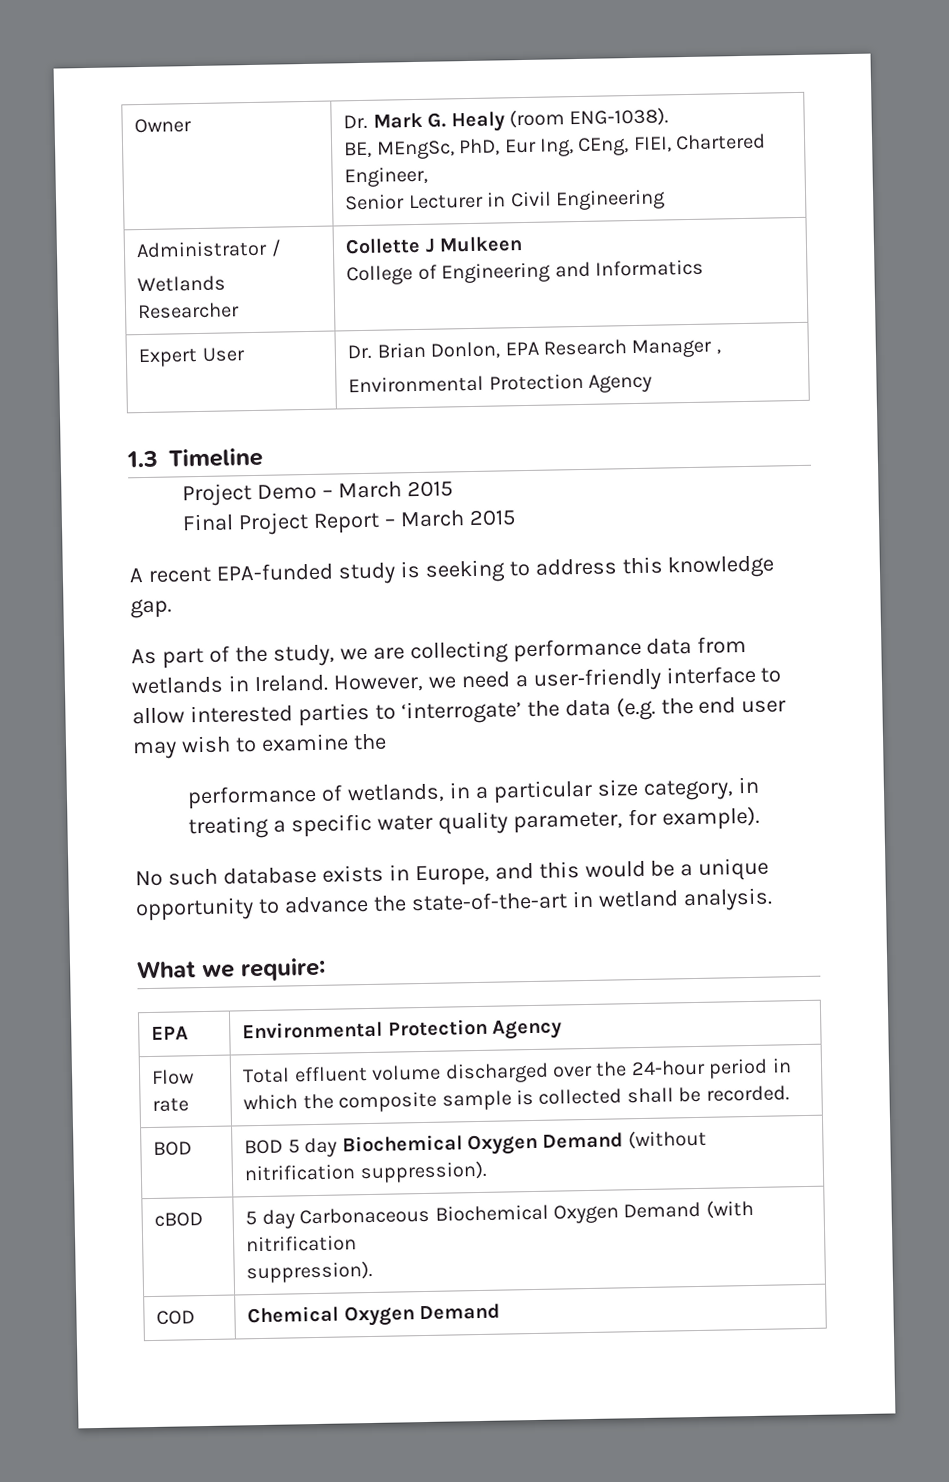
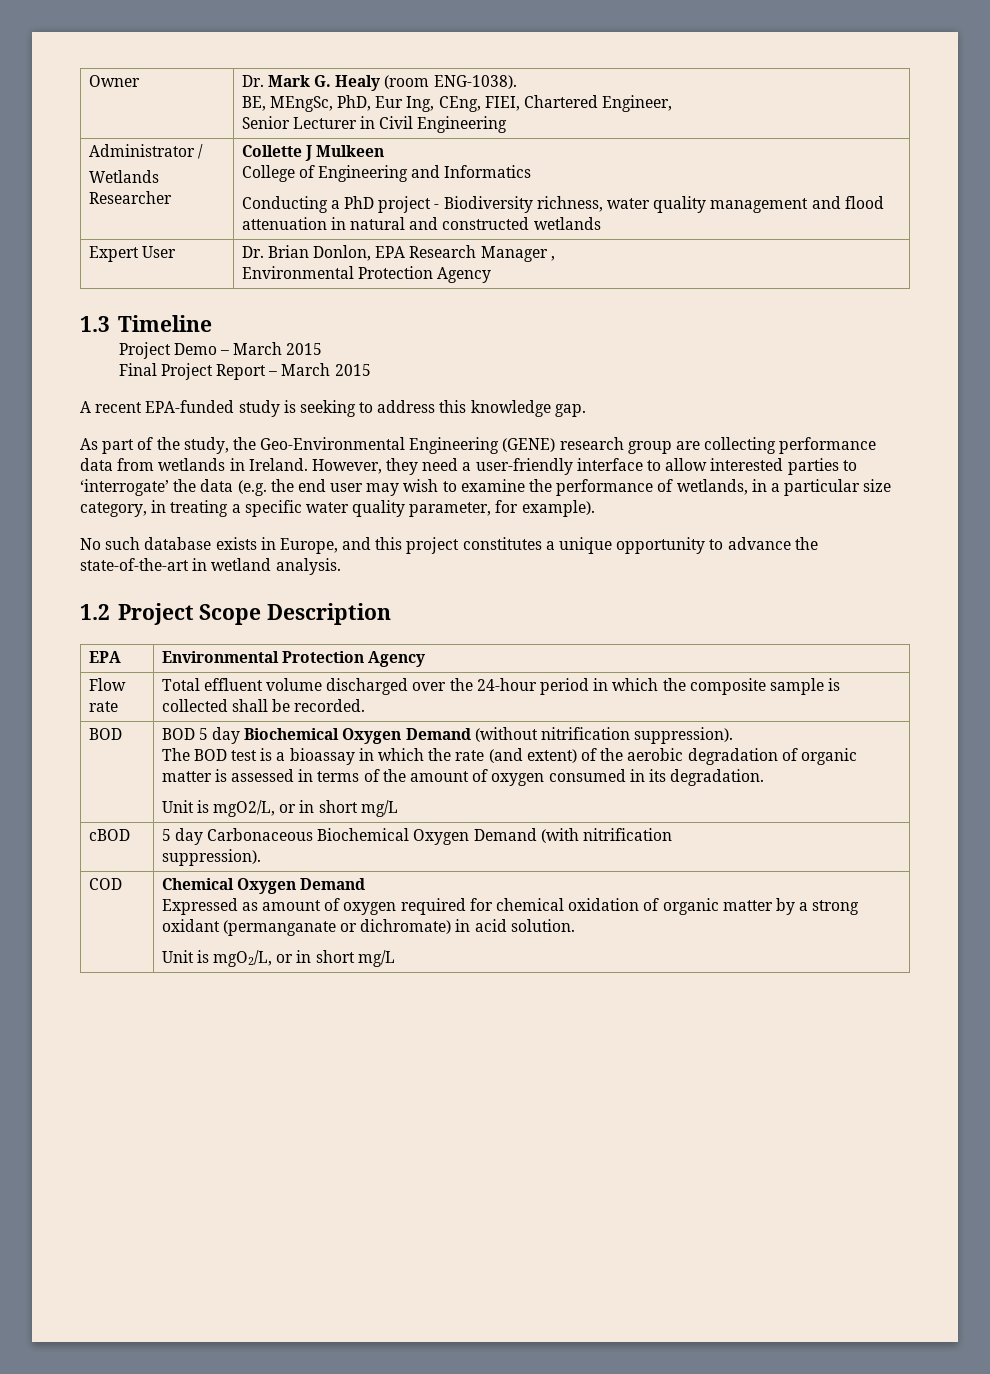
(704, 268) none -> [241,196,884,213] [241,217,601,230] // Conducting a PhD project - Biodiversity richness, water quality management and flood attenuation in natural and constructed wetlands
[339,647,368,661] we -> [232,437,672,454] the Geo-Environmental Engineering (GENE) research group
[427,676,457,689] we -> [386,458,419,475] they
(387, 742) // -> (553, 485) none
[584,860,676,879] would be -> [406,537,542,554] project constitutes
[136,957,326,982] What we require: -> [80,603,392,625] 1.2 Project Scope Description
(488, 1172) none -> [161,748,857,765] [161,769,765,786] [161,800,398,817] // The BOD test is a bioassay in which the rate (and extent) of the aerobic degradation of organic matter is assessed in terms of the amount of oxygen consumed in its degradation. // Unit is mgO2/L, or in short mg/L
(501, 1312) none -> [161,898,860,915] [161,919,575,936] [161,950,395,967] // Expressed as amount of oxygen required for chemical oxidation of organic matter by a strong oxidant (permanganate or dichromate) in acid solution. // Unit is mgO2/L, or in short mg/L

